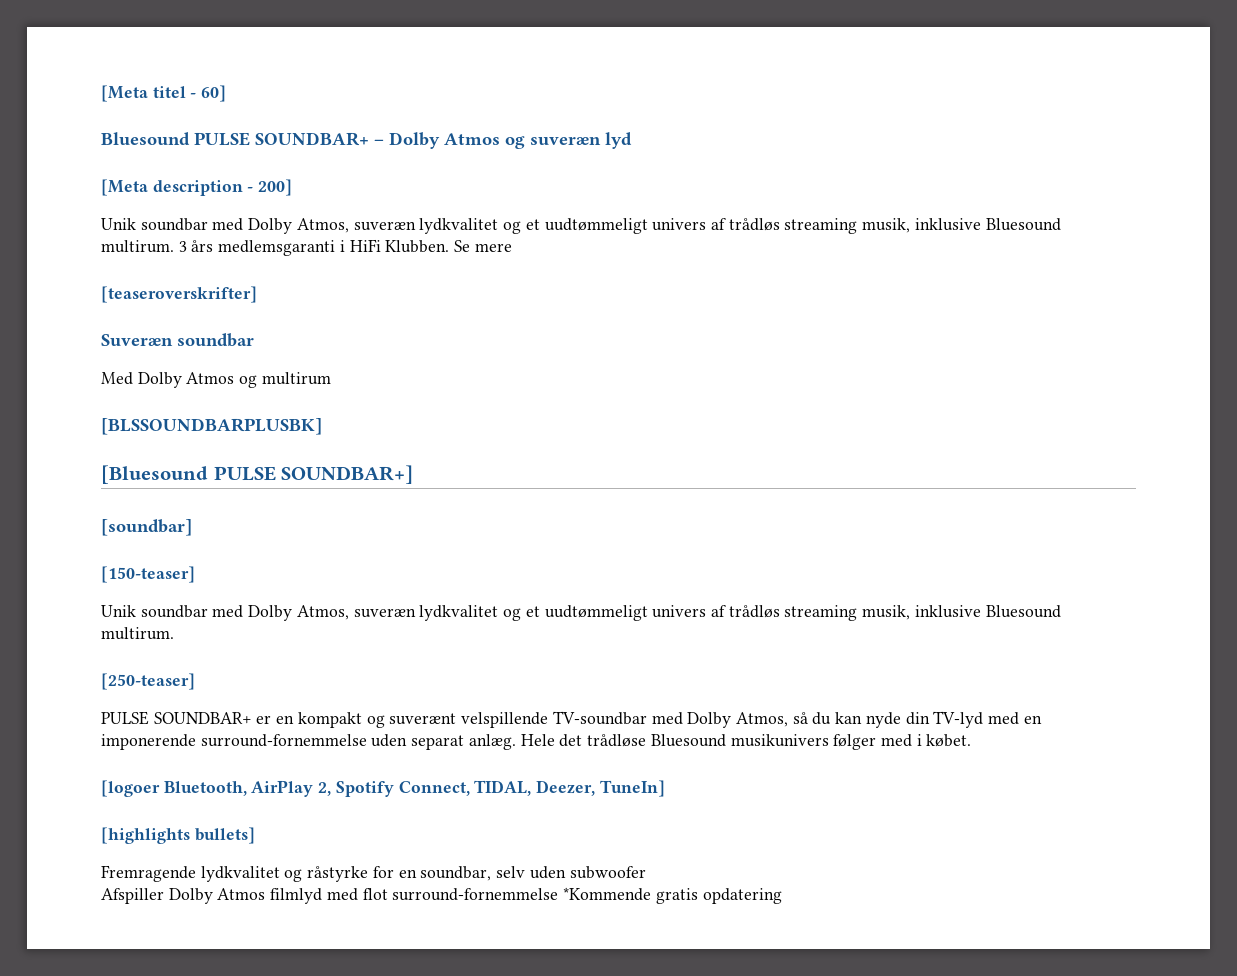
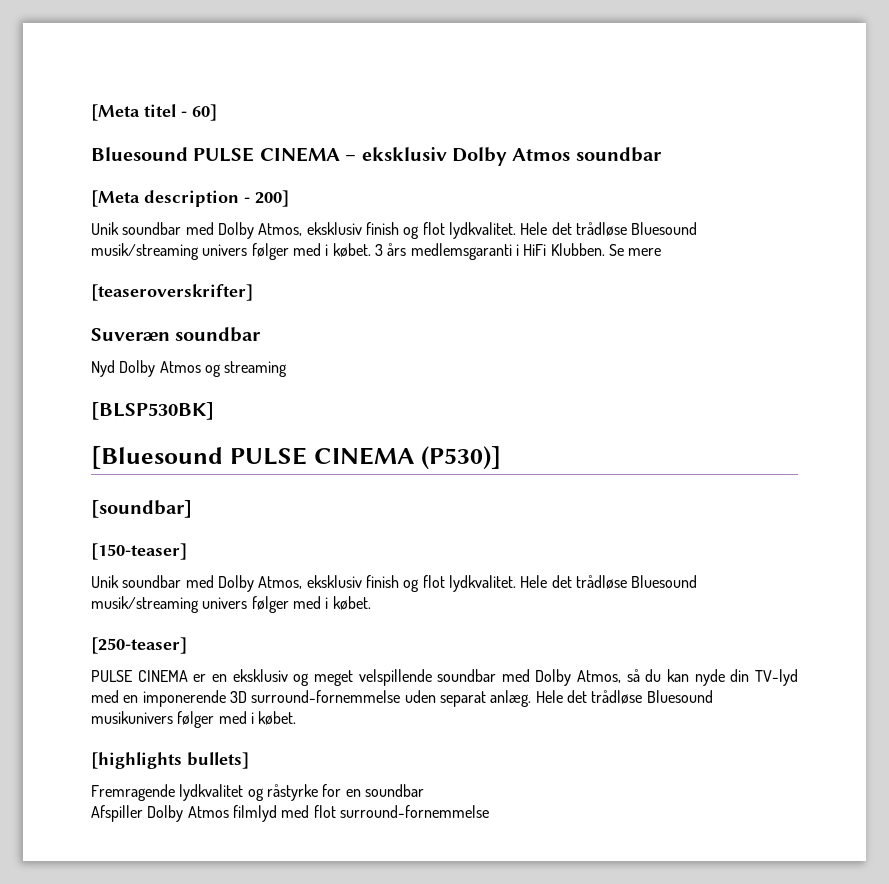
[255,132,632,149] SOUNDBAR+ – Dolby Atmos og suveræn lyd -> [259,147,662,166] CINEMA – eksklusiv Dolby Atmos soundbar
[353,218,1061,234] [101,240,174,253] suveræn lydkvalitet og et uudtømmeligt univers af trådløs streaming musik, inklusive Bluesound multirum. -> [306,222,698,239] [91,243,371,260] eksklusiv finish og flot lydkvalitet. Hele det trådløse Bluesound musik/streaming univers følger med i købet.
[101,372,331,388] [101,418,322,435] Med Dolby Atmos og multirum // [BLSSOUNDBARPLUSBK] -> [91,360,288,377] [91,402,214,420] Nyd Dolby Atmos og streaming // [BLSP530BK]
[281,465,414,484] SOUNDBAR+] -> [313,446,502,470] CINEMA (P530)]
[353,605,1061,621] [101,627,174,640] suveræn lydkvalitet og et uudtømmeligt univers af trådløs streaming musik, inklusive Bluesound multirum. -> [306,575,698,592] [91,596,371,613] eksklusiv finish og flot lydkvalitet. Hele det trådløse Bluesound musik/streaming univers følger med i købet.
[153,712,252,724] SOUNDBAR+ -> [137,670,188,682] CINEMA
[297,711,647,728] kompakt og suverænt velspillende TV-soundbar -> [232,669,497,686] eksklusiv og meget velspillende soundbar
(196, 742) none -> [229,691,247,703] 3D
[101,780,665,797] // [logoer Bluetooth, AirPlay 2, Spotify Connect, TIDAL, Deezer, TuneIn] -> (297, 718) none
[420,866,646,881] soundbar, selv uden subwoofer -> [364,784,424,797] soundbar
[563,887,782,904] *Kommende gratis opdatering -> (489, 811) none

